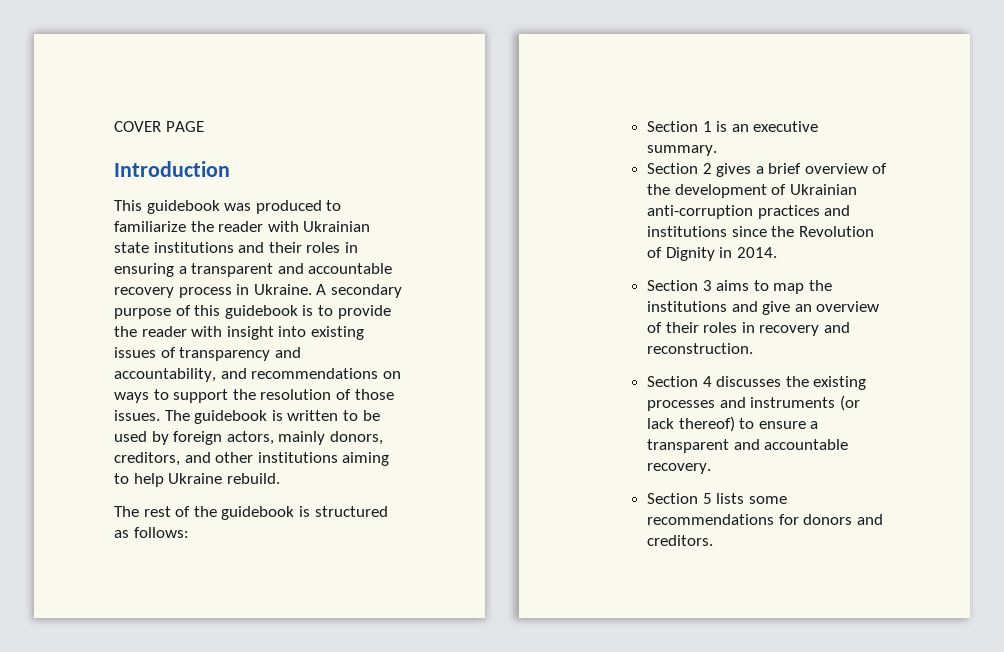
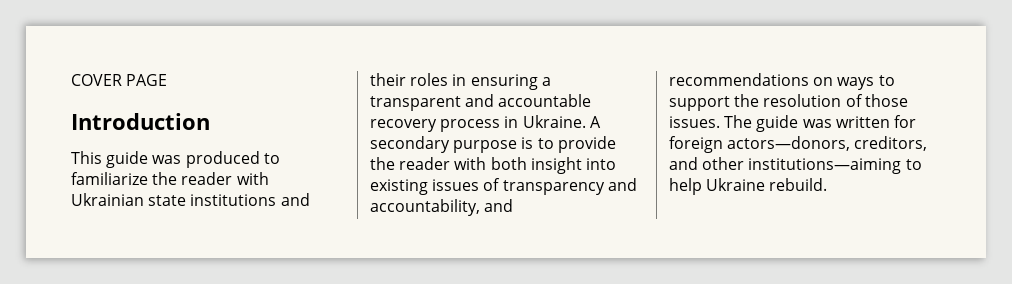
[146,200,220,214] guidebook -> [106,151,149,168] guide
[175,305,298,319] of this guidebook -> (518, 146) none
(223, 331) none -> [490,157,527,170] both
[194,410,380,424] [114,431,383,445] guidebook is written to be used by foreign actors, mainly donors, -> [756,115,916,132] [669,136,851,153] guide was written for foreign actors—donors,
[257,452,390,466] institutions aiming -> [748,158,902,174] institutions—aiming
[114,506,388,520] [114,527,189,538] [646,121,819,132] [646,145,717,156] [646,163,888,177] [646,184,857,198] [646,205,851,219] [646,226,874,237] [646,247,777,261] [646,280,832,294] [646,301,880,315] [646,322,850,336] [646,343,753,354] [646,376,867,390] [646,395,860,411] [646,416,819,432] [646,439,849,453] [646,463,711,474] [646,493,787,504] [646,514,883,525] [646,535,713,546] // The rest of the guidebook is structured as follows: // Section 1 is an executive summary. // Section 2 gives a brief overview of the development of Ukrainian anti-corruption practices and institutions since the Revolution of Dignity in 2014. // Section 3 aims to map the institutions and give an overview of their roles in recovery and reconstruction. // Section 4 discusses the existing processes and instruments (or lack thereof) to ensure a transparent and accountable recovery. // Section 5 lists some recommendations for donors and creditors. -> (828, 184) none

